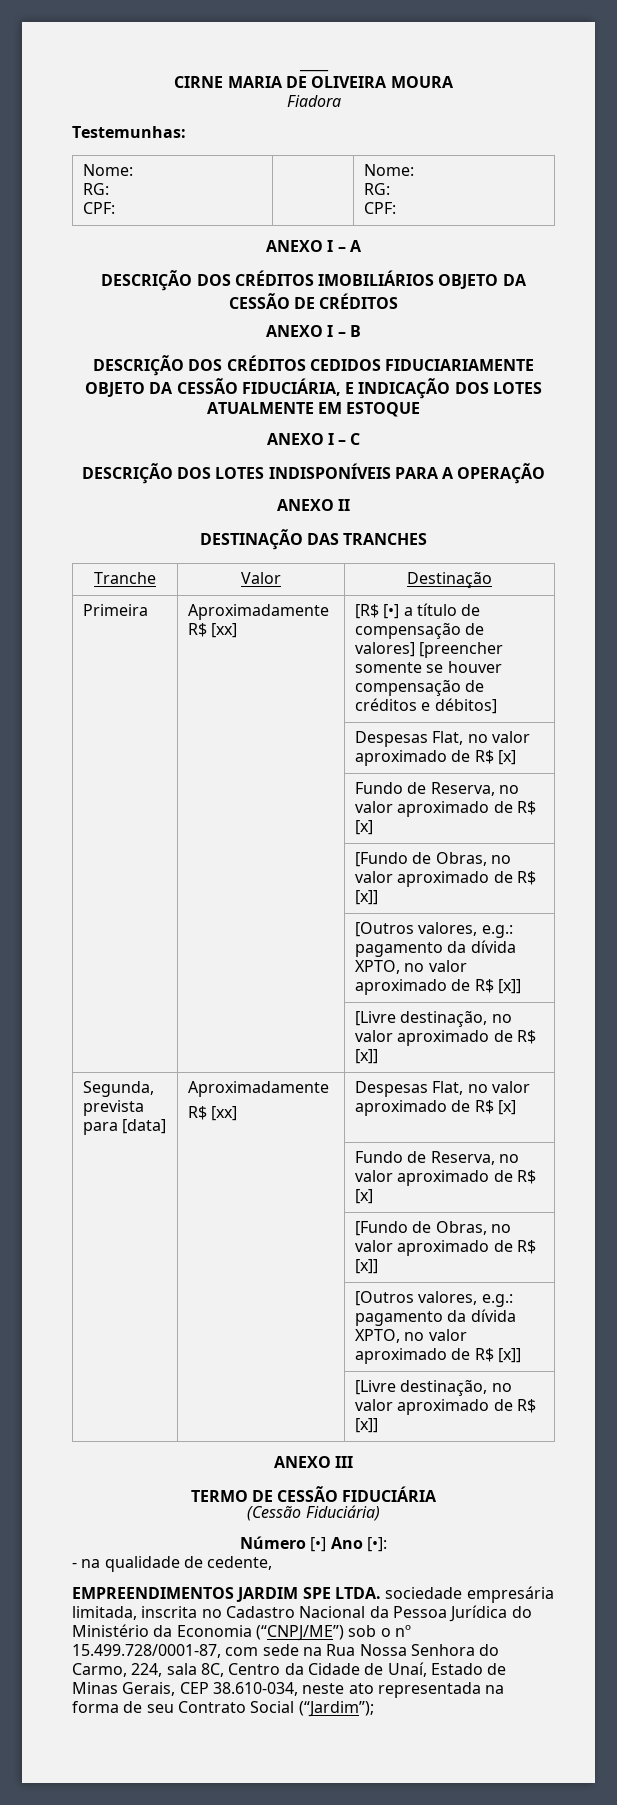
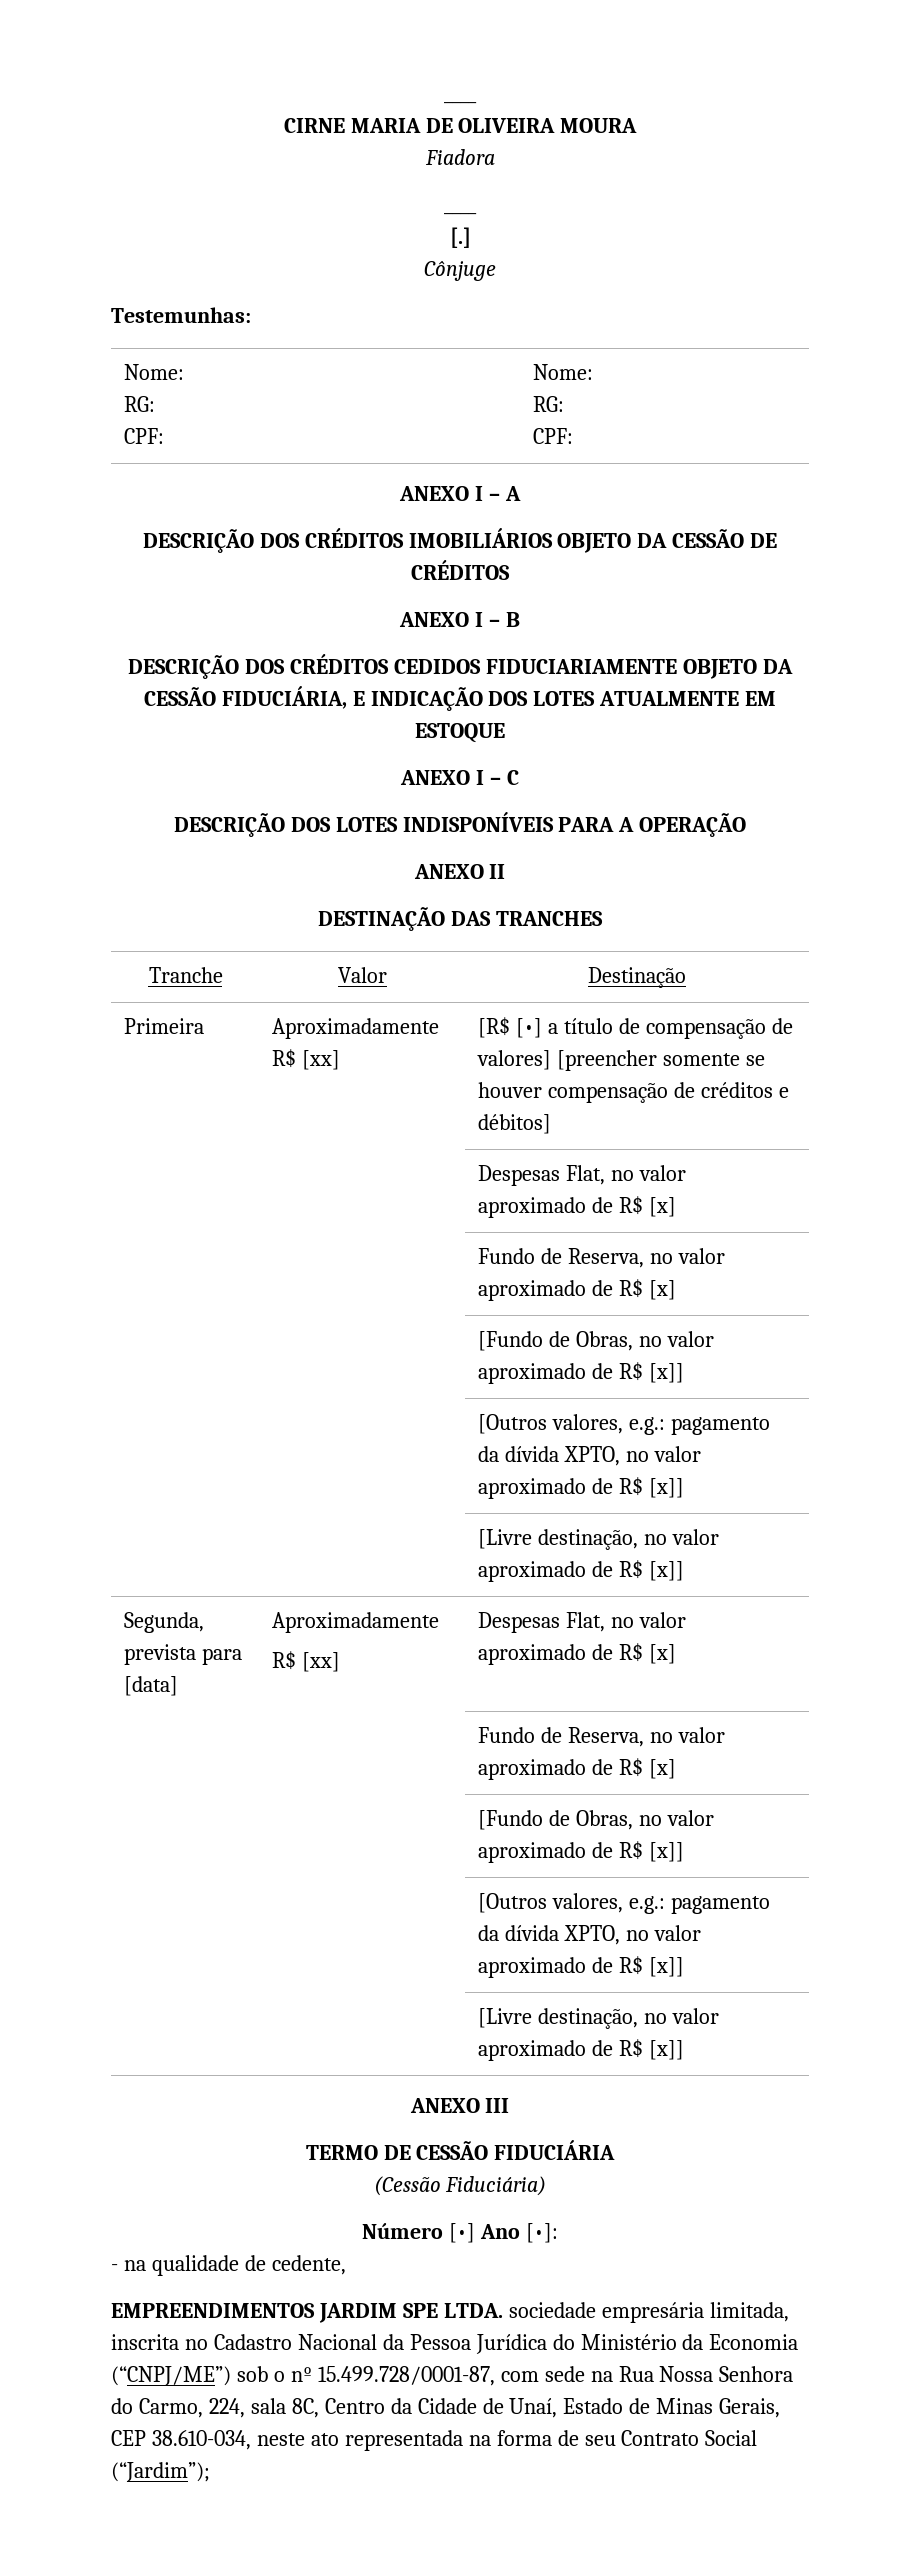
(341, 101) none -> [444,212,477,215] [449,227,471,248] [424,261,496,281] // ____ // [.] // Cônjuge

